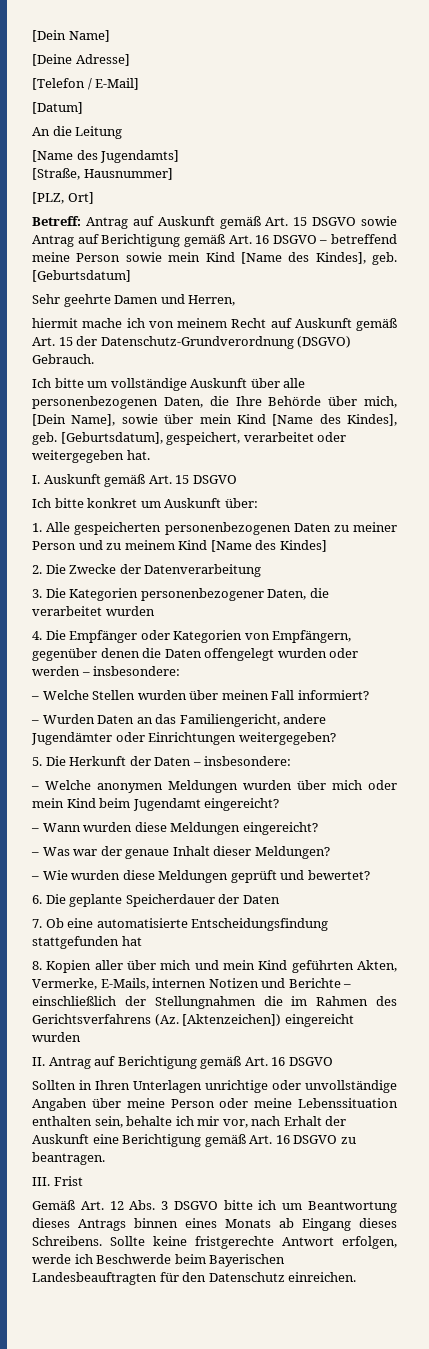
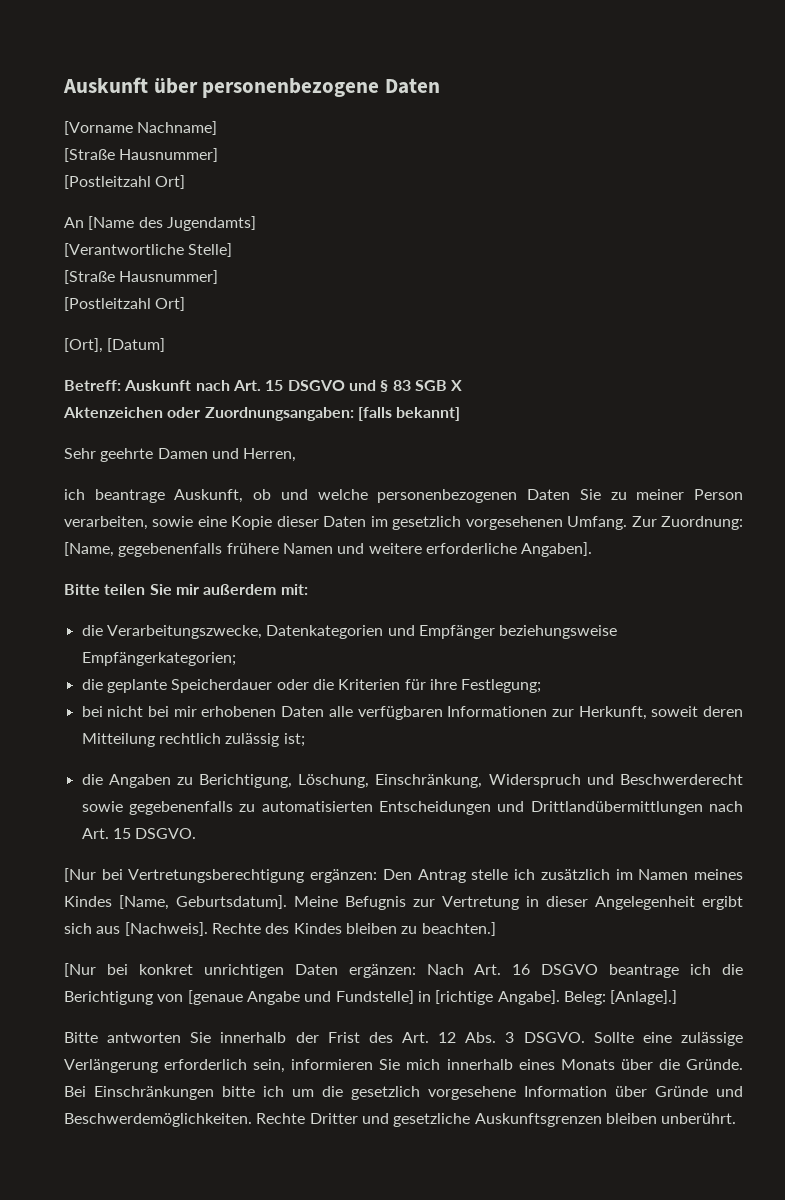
[32,30,110,42] [32,54,130,66] [32,78,140,90] [32,102,83,114] [Dein Name] // [Deine Adresse] // [Telefon / E-Mail] // [Datum] -> [63,77,441,98] [64,121,218,135] [64,148,219,162] [64,175,186,189] Auskunft über personenbezogene Daten // [Vorname Nachname] // [Straße Hausnummer] // [Postleitzahl Ort]
[52,126,123,139] die Leitung // -> (84, 222) none
[32,168,173,180] [32,192,94,204] [Straße, Hausnummer] // [PLZ, Ort] -> [64,243,233,257] [64,270,219,284] [64,297,186,311] [64,338,166,353] [Verantwortliche Stelle] // [Straße Hausnummer] // [Postleitzahl Ort] // [Ort], [Datum]
[85,216,397,229] [32,234,397,247] [32,252,397,265] [32,270,131,282] Antrag auf Auskunft gemäß Art. 15 DSGVO sowie Antrag auf Berichtigung gemäß Art. 16 DSGVO – betreffend meine Person sowie mein Kind [Name des Kindes], geb. [Geburtsdatum] -> [124,380,463,392] [63,407,461,421] Auskunft nach Art. 15 DSGVO und § 83 SGB X // Aktenzeichen oder Zuordnungsangaben: [falls bekannt]
[32,318,397,331] [32,336,352,349] [32,354,94,364] [32,378,306,391] [32,396,397,409] [32,414,397,426] [32,432,347,445] [32,450,150,463] [32,474,237,487] [32,498,258,508] [32,522,162,535] hiermit mache ich von meinem Recht auf Auskunft gemäß Art. 15 der Datenschutz-Grundverordnung (DSGVO) Gebrauch. // Ich bitte um vollständige Auskunft über alle personenbezogenen Daten, die Ihre Behörde über mich, [Dein Name], sowie über mein Kind [Name des Kindes], geb. [Geburtsdatum], gespeichert, verarbeitet oder weitergegeben hat. // I. Auskunft gemäß Art. 15 DSGVO // Ich bitte konkret um Auskunft über: // 1. Alle gespeicherten -> [64,489,368,503] ich beantrage Auskunft, ob und welche
(331, 527) none -> [579,489,601,500] Sie
[78,540,327,552] [32,564,262,577] [32,588,329,601] [32,606,155,616] [32,630,352,643] [32,648,359,661] [32,666,181,676] [31,690,369,700] [31,714,327,727] [31,732,336,745] [32,756,292,766] [31,780,397,793] [32,798,280,811] [31,822,318,835] [31,846,330,859] [31,870,370,883] [32,894,280,907] [32,918,329,931] [32,936,142,949] [32,960,397,973] [32,978,352,990] [32,996,397,1009] [32,1014,354,1027] [32,1032,81,1042] [32,1056,333,1069] [32,1080,397,1093] [32,1098,399,1111] [32,1116,347,1128] [32,1134,356,1147] [32,1152,105,1165] [32,1177,50,1186] und zu meinem Kind [Name des Kindes] // 2. Die Zwecke der Datenverarbeitung // 3. Die Kategorien personenbezogener Daten, die verarbeitet wurden // 4. Die Empfänger oder Kategorien von Empfängern, gegenüber denen die Daten offengelegt wurden oder werden – insbesondere: // – Welche Stellen wurden über meinen Fall informiert? // – Wurden Daten an das Familiengericht, andere Jugendämter oder Einrichtungen weitergegeben? // 5. Die Herkunft der Daten – insbesondere: // – Welche anonymen Meldungen wurden über mich oder mein Kind beim Jugendamt eingereicht? // – Wann wurden diese Meldungen eingereicht? // – Was war der genaue Inhalt dieser Meldungen? // – Wie wurden diese Meldungen geprüft und bewertet? // 6. Die geplante Speicherdauer der Daten // 7. Ob eine automatisierte Entscheidungsfindung stattgefunden hat // 8. Kopien aller über mich und mein Kind geführten Akten, Vermerke, E-Mails, internen Notizen und Berichte – einschließlich der Stellungnahmen die im Rahmen des Gerichtsverfahrens (Az. [Aktenzeichen]) eingereicht wurden // II. Antrag auf Berichtigung gemäß Art. 16 DSGVO // Sollten in Ihren Unterlagen unrichtige oder unvollständige Angaben über meine Person oder meine Lebenssituation enthalten sein, behalte ich mir vor, nach Erhalt der Auskunft eine Berichtigung gemäß Art. 16 DSGVO zu beantragen. // III. -> [64,516,743,530] [64,542,593,557] [64,584,308,595] [81,625,618,639] [81,652,236,666] [81,679,542,693] [81,706,744,720] [81,733,305,747] [81,774,743,788] [81,801,743,815] [81,828,197,839] [64,868,744,883] [64,895,743,910] [64,922,496,936] [64,963,743,978] [64,990,678,1005] [64,1032,319,1043] verarbeiten, sowie eine Kopie dieser Daten im gesetzlich vorgesehenen Umfang. Zur Zuordnung: [Name, gegebenenfalls frühere Namen und weitere erforderliche Angaben]. // Bitte teilen Sie mir außerdem mit: // die Verarbeitungszwecke, Datenkategorien und Empfänger beziehungsweise Empfängerkategorien; // die geplante Speicherdauer oder die Kriterien für ihre Festlegung; // bei nicht bei mir erhobenen Daten alle verfügbaren Informationen zur Herkunft, soweit deren Mitteilung rechtlich zulässig ist; // die Angaben zu Berichtigung, Löschung, Einschränkung, Widerspruch und Beschwerderecht sowie gegebenenfalls zu automatisierten Entscheidungen und Drittlandübermittlungen nach Art. 15 DSGVO. // [Nur bei Vertretungsberechtigung ergänzen: Den Antrag stelle ich zusätzlich im Namen meines Kindes [Name, Geburtsdatum]. Meine Befugnis zur Vertretung in dieser Angelegenheit ergibt sich aus [Nachweis]. Rechte des Kindes bleiben zu beachten.] // [Nur bei konkret unrichtigen Daten ergänzen: Nach Art. 16 DSGVO beantrage ich die Berichtigung von [genaue Angabe und Fundstelle] in [richtige Angabe]. Beleg: [Anlage].] // Bitte antworten Sie innerhalb der
[32,1200,75,1210] // Gemäß -> [368,1032,393,1043] des
[173,1200,397,1213] [32,1218,397,1231] [32,1236,397,1249] [32,1254,286,1267] [32,1272,357,1285] DSGVO bitte ich um Beantwortung dieses Antrags binnen eines Monats ab Eingang dieses Schreibens. Sollte keine fristgerechte Antwort erfolgen, werde ich Beschwerde beim Bayerischen Landesbeauftragten für den Datenschutz einreichen. -> [523,1032,743,1046] [64,1059,743,1073] [64,1086,743,1100] [64,1113,737,1127] DSGVO. Sollte eine zulässige Verlängerung erforderlich sein, informieren Sie mich innerhalb eines Monats über die Gründe. Bei Einschränkungen bitte ich um die gesetzlich vorgesehene Information über Gründe und Beschwerdemöglichkeiten. Rechte Dritter und gesetzliche Auskunftsgrenzen bleiben unberührt.

